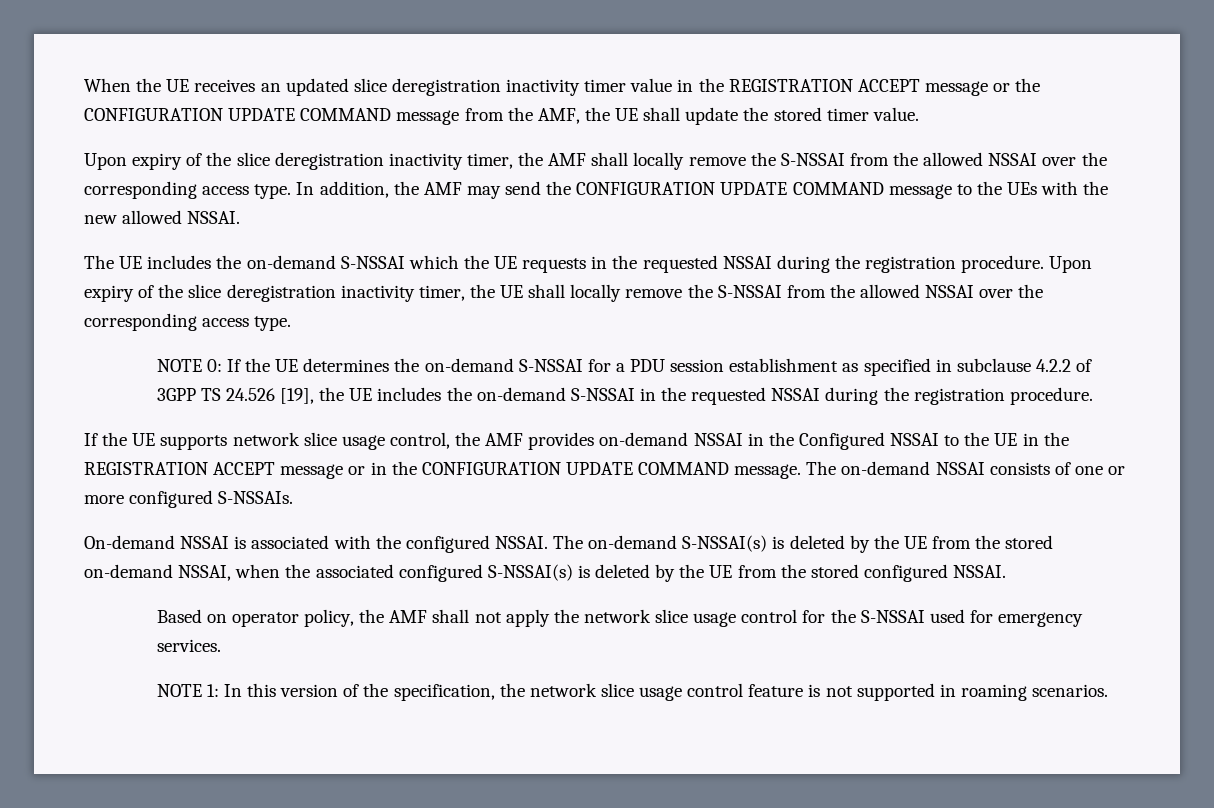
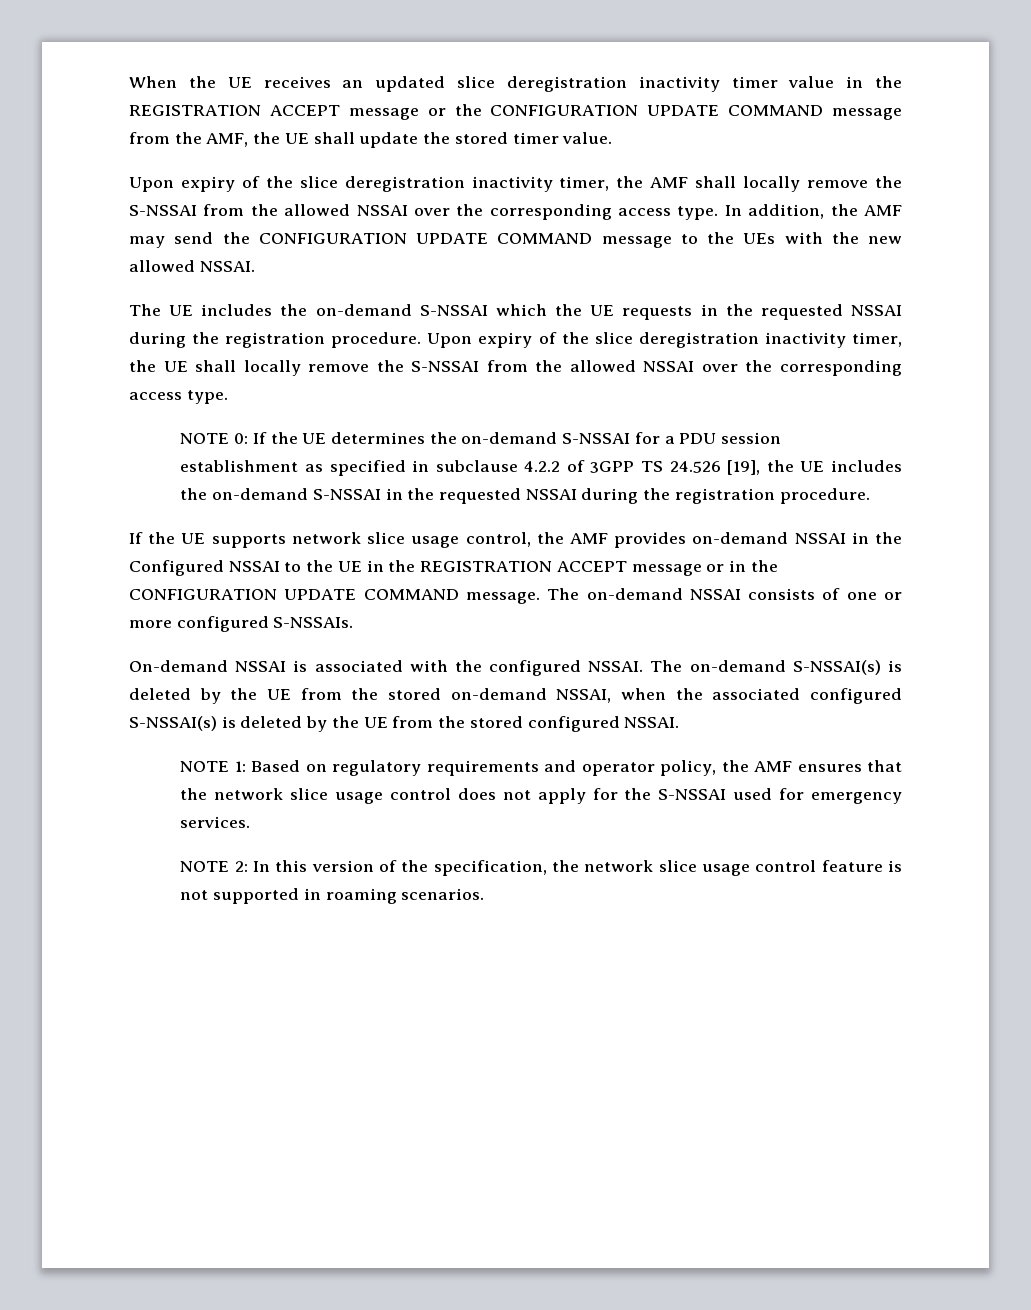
[156,609,227,623] Based on -> [180,760,577,776] NOTE 1: Based on regulatory requirements and
[432,609,798,627] shall not apply the network slice usage control -> [797,760,902,772] [180,788,586,804] ensures that the network slice usage control does not apply
[206,684,219,697] 1: -> [234,861,248,872] 2:

